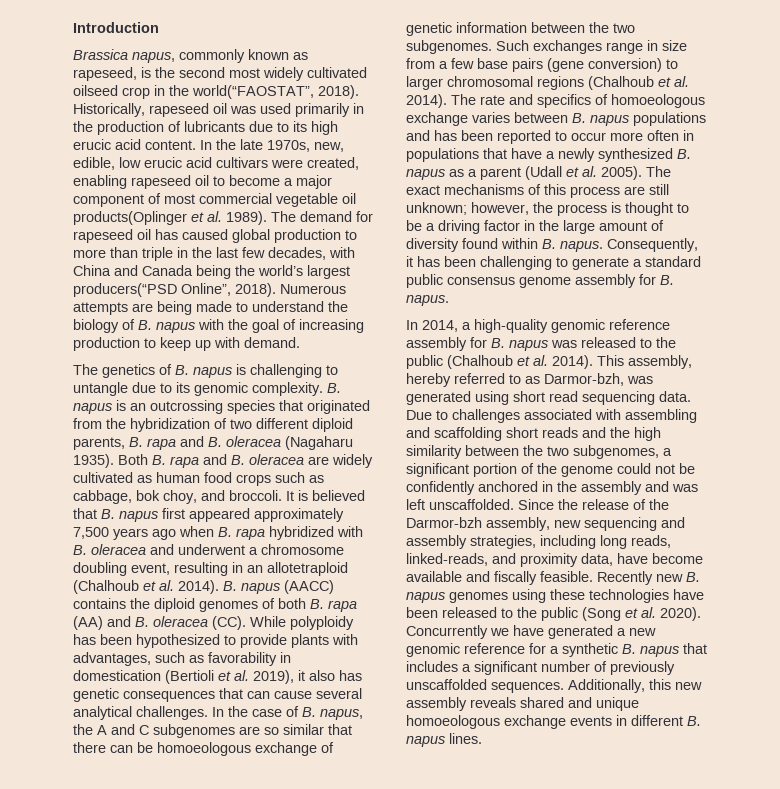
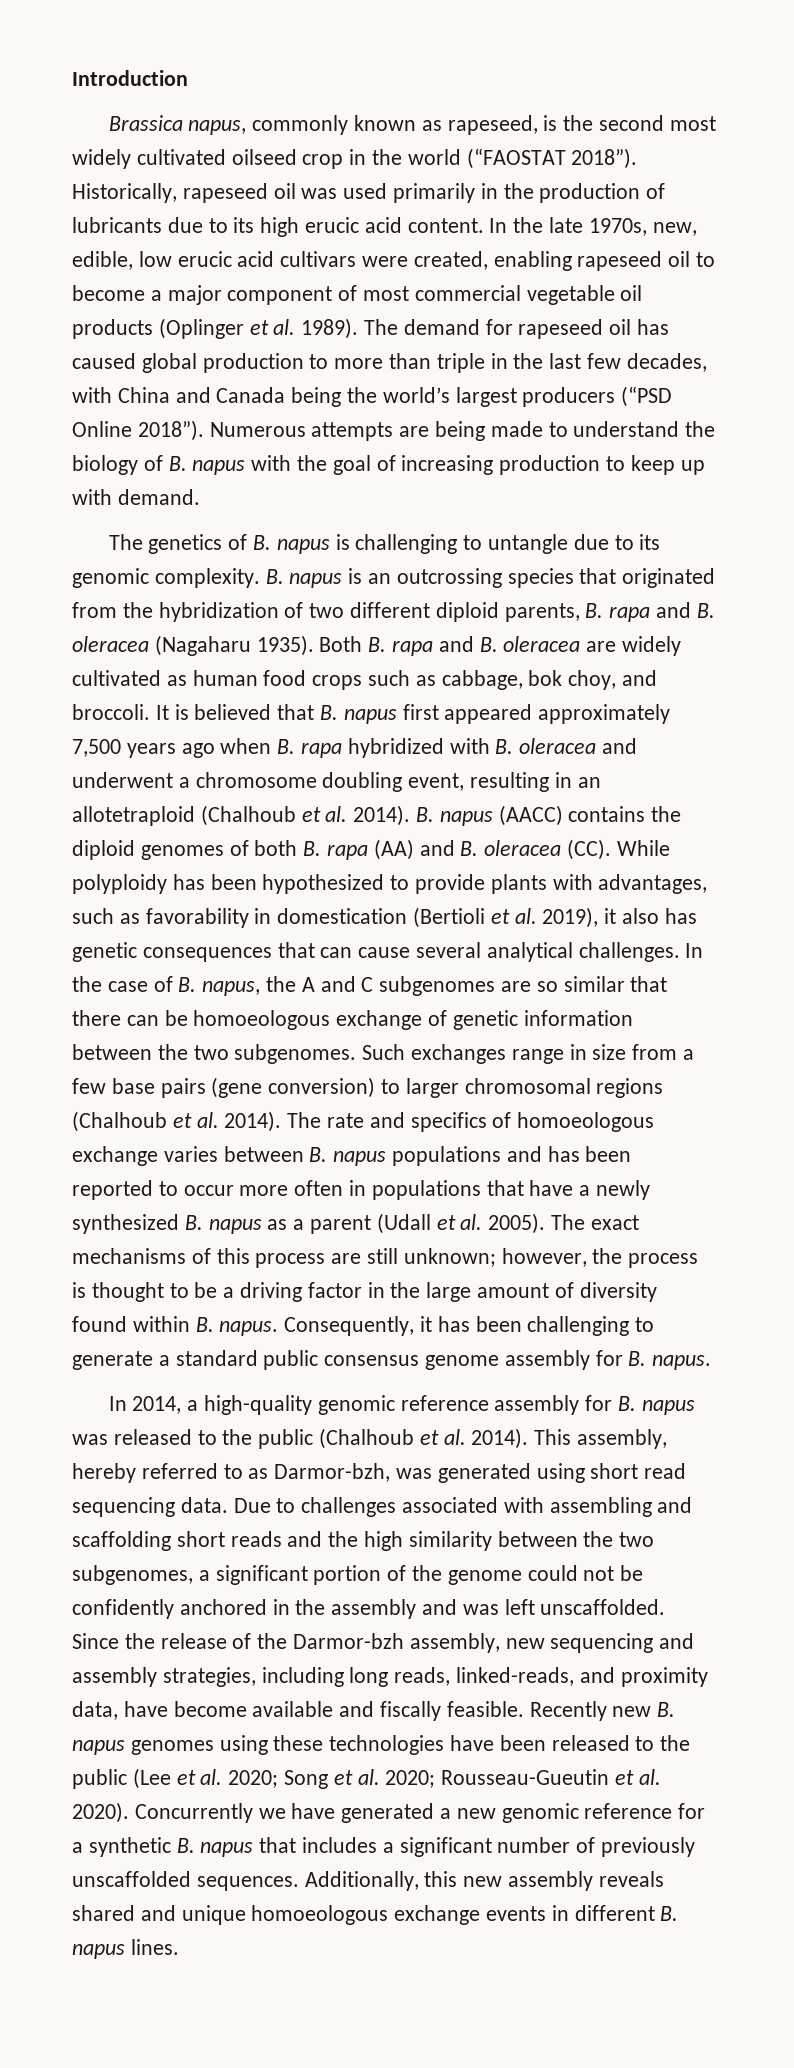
[192,85,359,99] world(“FAOSTAT”, 2018). -> [407,148,638,169] world (“FAOSTAT 2018”).
[73,211,187,225] products(Oplinger -> [72,318,244,339] products (Oplinger
[73,283,276,297] producers(“PSD Online”, 2018). -> [522,386,673,407] [72,420,204,441] producers (“PSD Online 2018”).
[582,607,621,621] (Song -> [132,1768,610,1789] (Lee et al. 2020; Song et al. 2020; Rousseau-Gueutin

